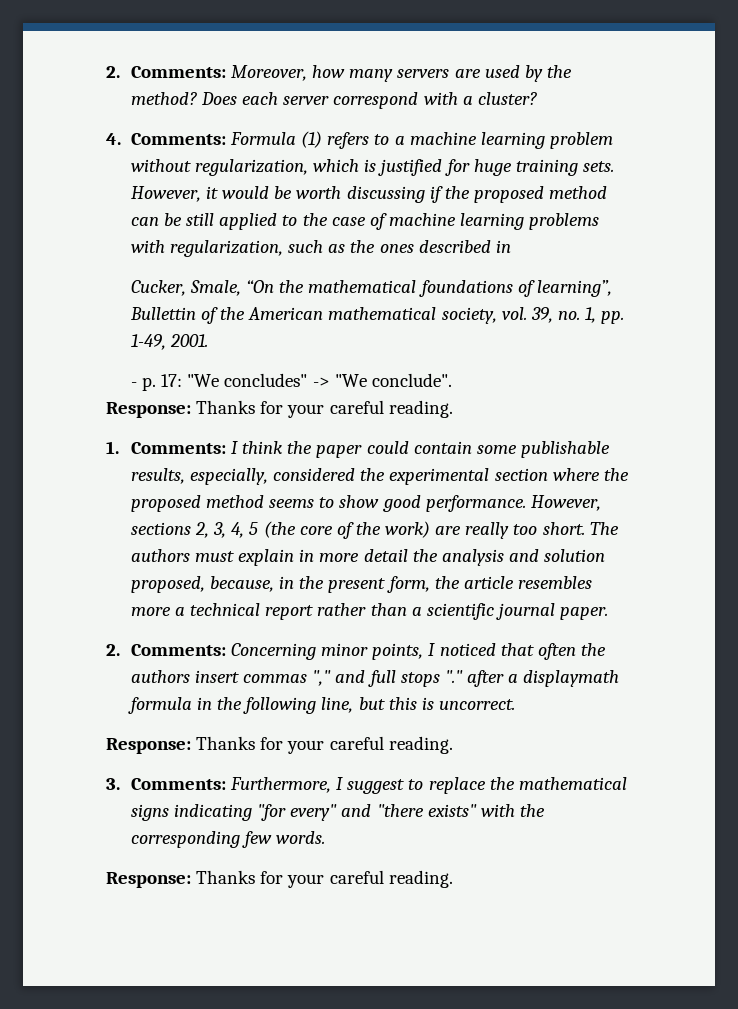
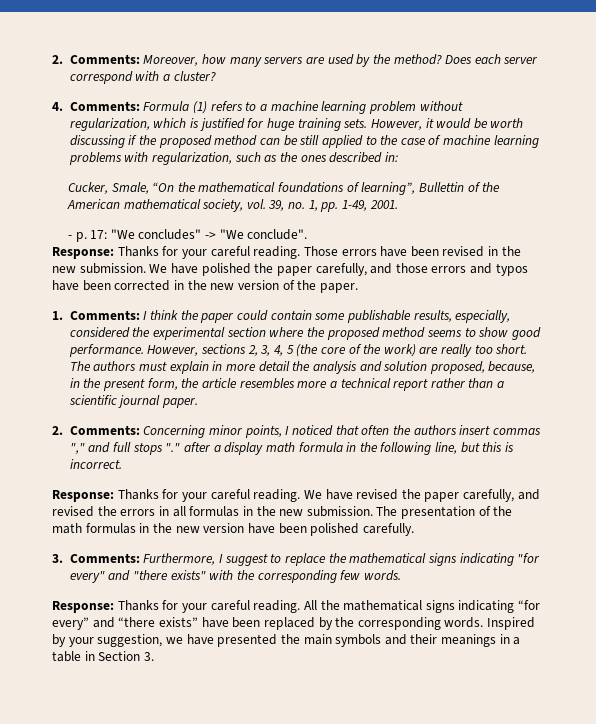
[495,240,511,253] in -> [384,152,398,162] in:
(453, 409) none -> [303,246,521,257] [52,263,528,276] [52,280,358,293] Those errors have been revised in the new submission. We have polished the paper carefully, and those errors and typos have been corrected in the new version of the paper.
[523,670,620,687] displaymath -> [224,442,295,455] display math
[438,699,515,710] [106,736,453,754] uncorrect. // Response: Thanks for your careful reading. -> [69,459,122,469] [52,489,540,502] [52,506,513,519] [52,523,414,536] incorrect. // Response: Thanks for your careful reading. We have revised the paper carefully, and revised the errors in all formulas in the new submission. The presentation of the math formulas in the new version have been polished carefully.
(453, 879) none -> [303,600,541,613] [52,617,536,630] [52,634,521,647] [52,651,154,662] All the mathematical signs indicating “for every” and “there exists” have been replaced by the corresponding words. Inspired by your suggestion, we have presented the main symbols and their meanings in a table in Section 3.

